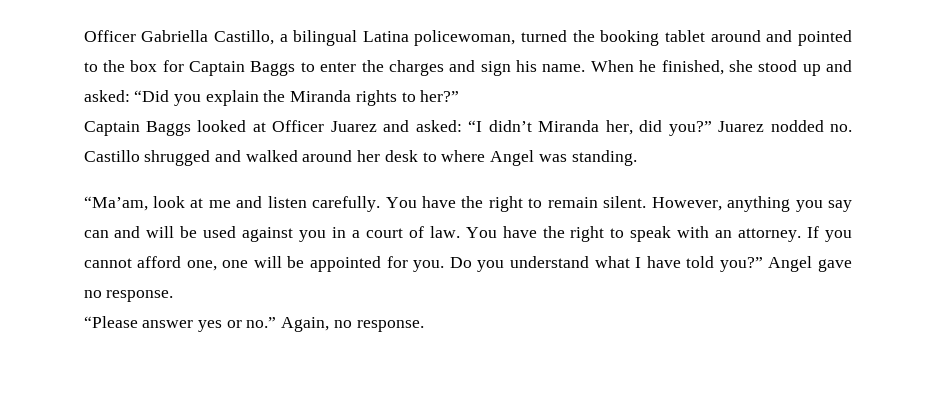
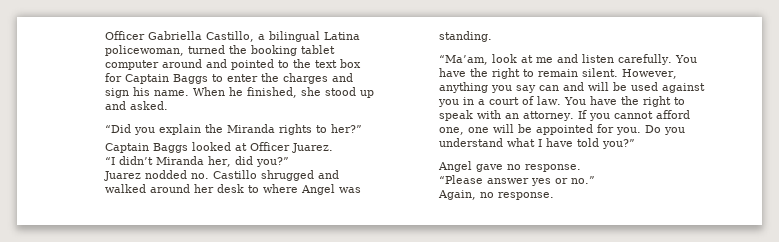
(706, 36) none -> [105,60,160,70] computer
(125, 66) none -> [315,60,338,68] text
[83,90,130,102] asked: -> [130,101,169,110] asked. //
[330,120,462,132] Juarez and asked: -> [292,143,334,153] Juarez. //
(712, 128) none -> (290, 162) //
(763, 264) none -> (636, 144) //
(277, 322) none -> (596, 180) //

